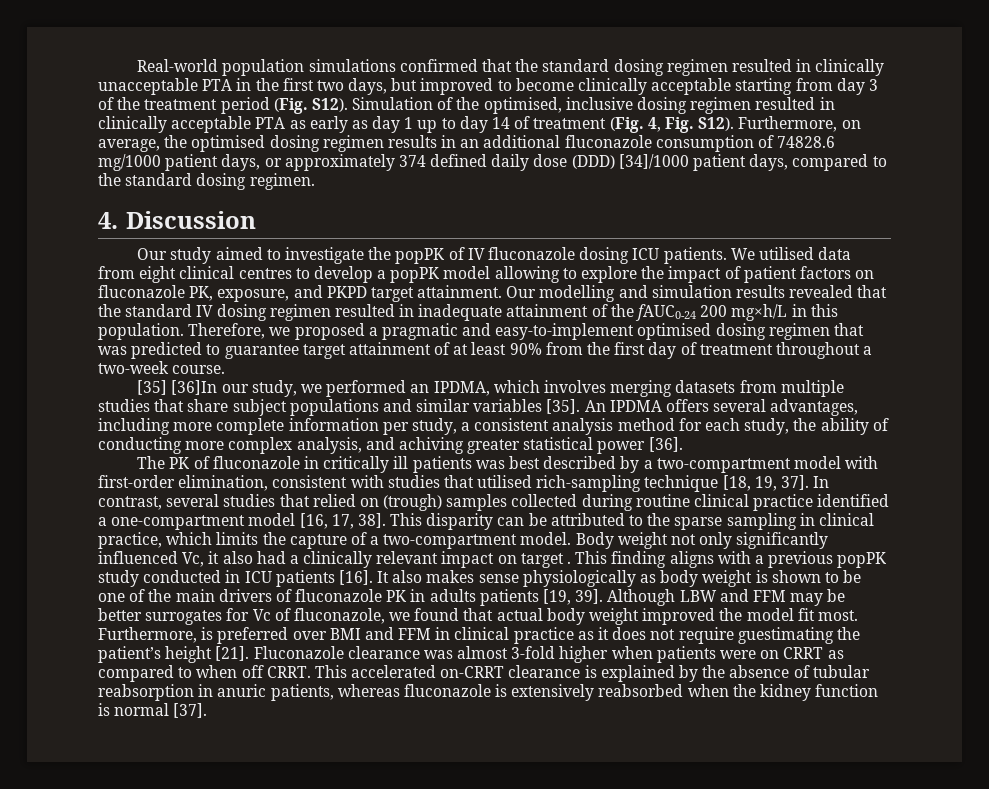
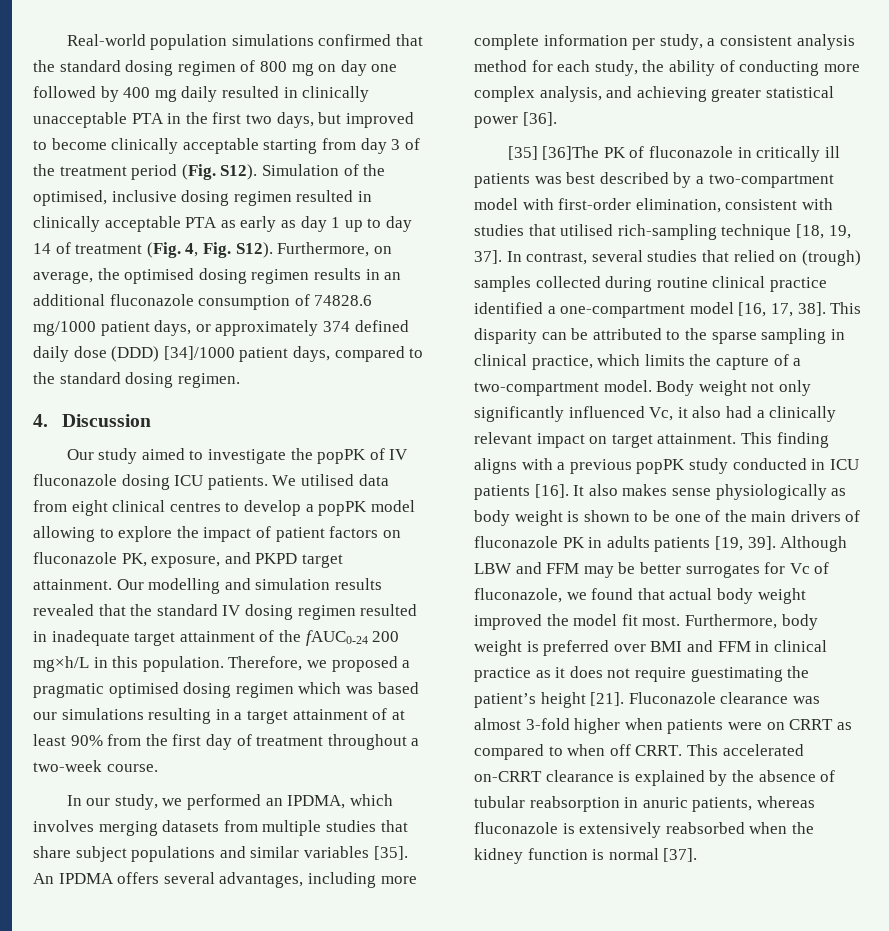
(728, 67) none -> [240,60,398,76] [33,86,218,102] of 800 mg on day one followed by 400 mg daily
(503, 312) none -> [134,632,176,646] target
[462,323,865,340] [98,342,299,359] and easy-to-implement optimised dosing regimen that was predicted to guarantee -> [108,682,419,698] [33,708,243,724] optimised dosing regimen which was based our simulations resulting in a
[137,380,218,395] [35] [36]In -> [66,795,82,806] In
[398,437,464,454] achiving -> [636,86,707,102] achieving
[137,456,166,469] The -> [507,146,600,160] [35] [36]The
[567,561,572,564] . -> [657,433,737,444] attainment.
(197, 635) none -> [781,614,818,630] [474,640,522,656] body weight

